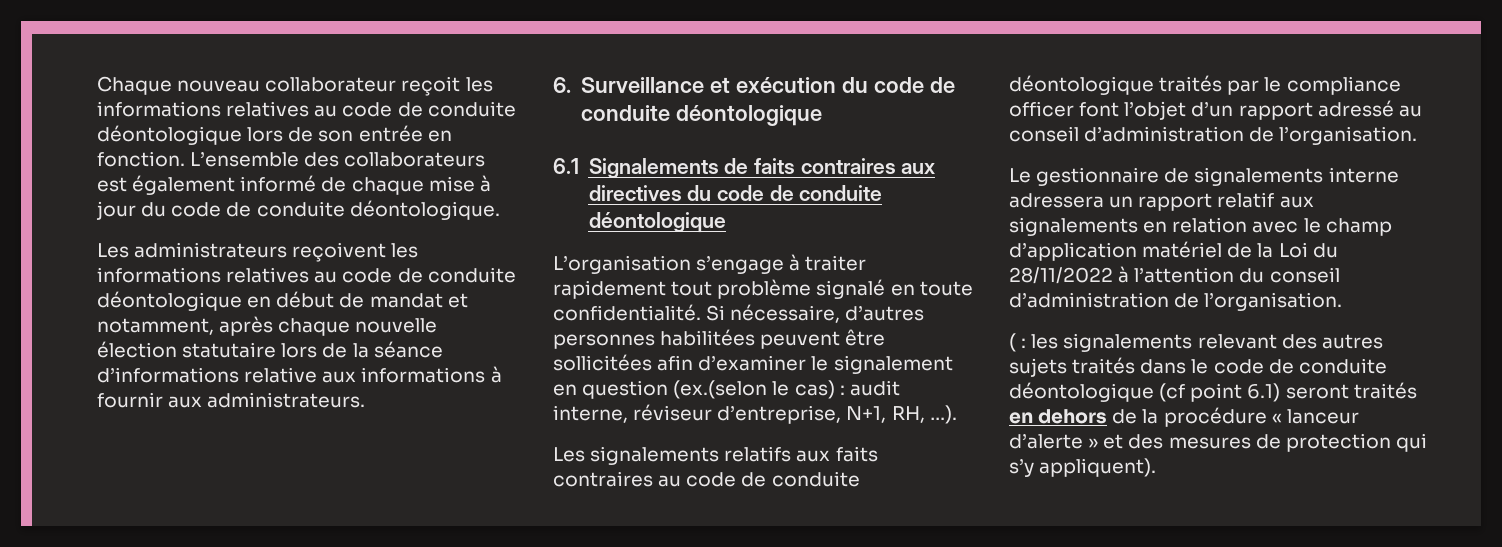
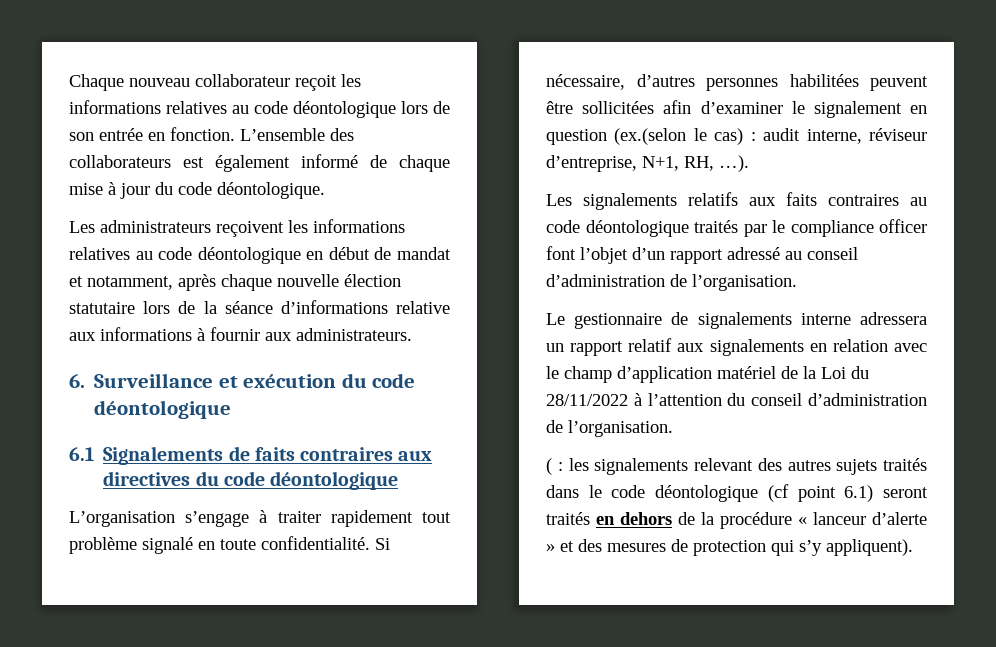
[397,101,516,117] de conduite -> (288, 107) none
[226,201,345,217] de conduite -> (212, 188) none
[397,267,516,283] de conduite -> (193, 253) none
[930,77,956,93] [581,105,671,121] de conduite -> (416, 380) none
[769,185,883,201] de conduite -> (265, 478) none
[741,471,860,487] de conduite -> (580, 226) none
[1268,358,1387,374] de conduite -> (646, 491) none

